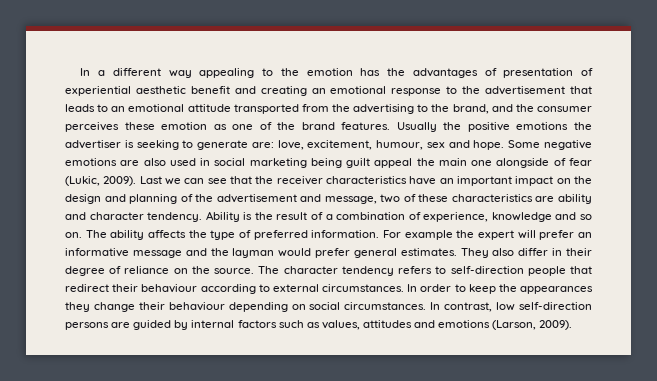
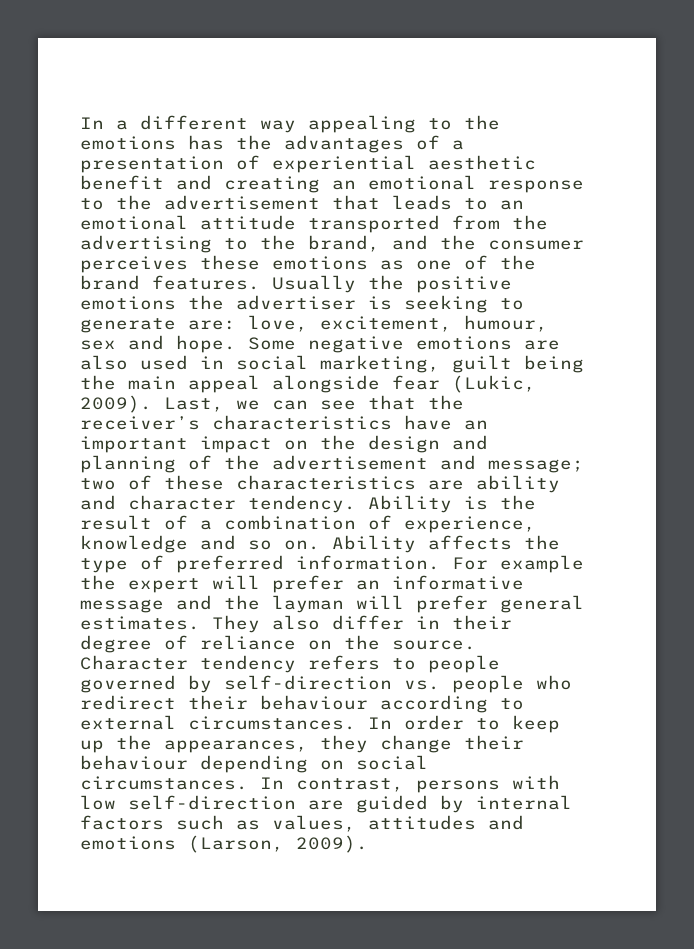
[306,68,353,76] emotion -> [80,136,176,150] emotions
(497, 72) none -> [452,140,464,150] a
[161,122,208,130] emotion -> [272,256,368,270] emotions
[249,158,566,168] marketing being guilt appeal the main one alongside of -> [320,355,584,373] [80,375,380,393] marketing, guilt being the main appeal alongside
[139,176,162,184] Last -> [164,397,224,412] Last,
[276,176,323,185] receiver -> [80,416,200,430] receiver’s
[324,196,377,204] message, -> [488,459,584,473] message;
[85,230,145,240] The ability -> [332,535,416,553] Ability
[278,248,312,257] would -> [356,595,404,609] will
[258,266,338,274] The character -> [80,655,188,670] Character
[450,266,592,276] self-direction people that -> [428,655,500,673] [80,675,572,693] people governed by self-direction vs. people who
[498,284,594,294] the appearances -> [80,735,308,753] up the appearances,
(493, 307) none -> [416,775,560,793] persons with
[65,322,109,330] persons -> (296, 802) none

